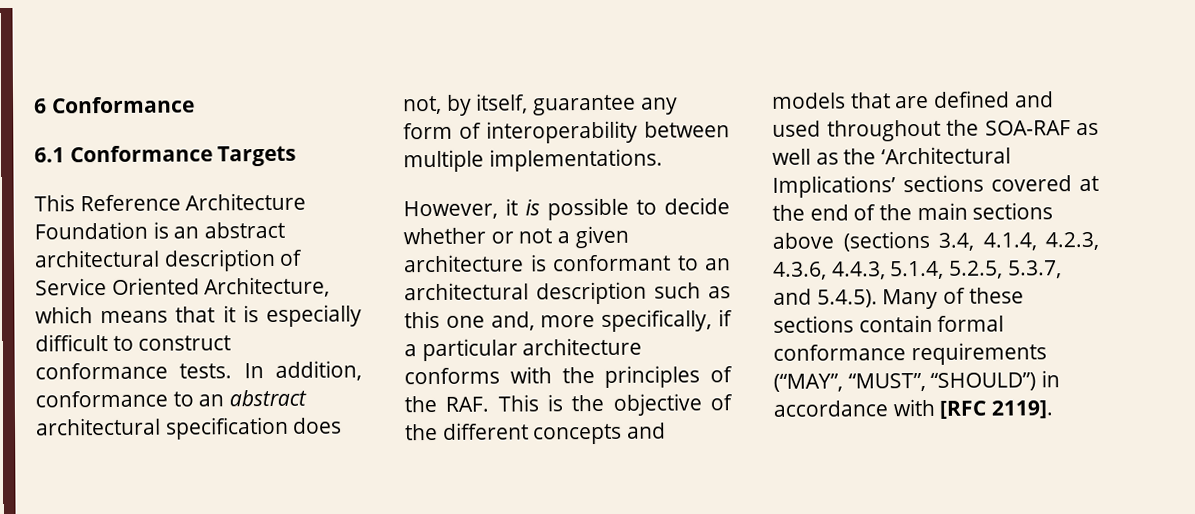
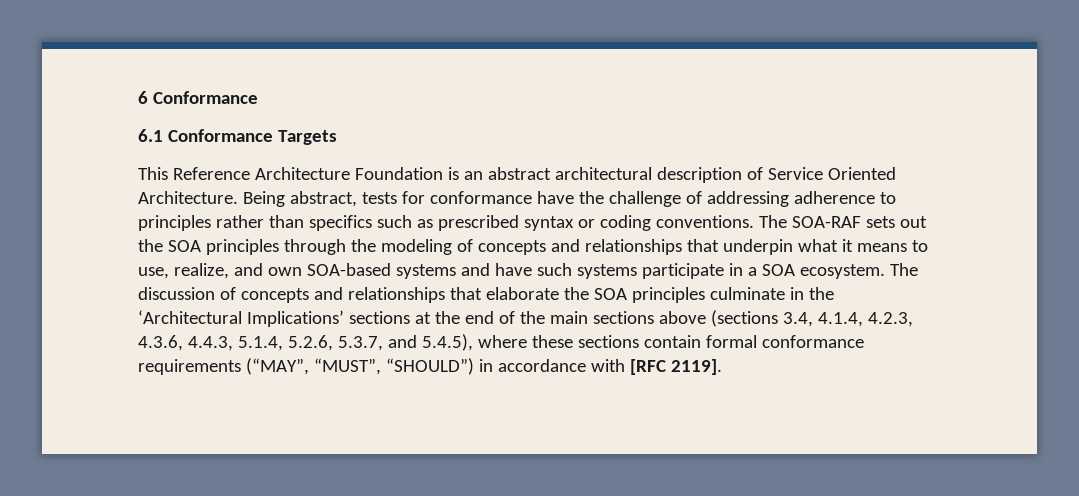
[204,276,331,298] [35,304,362,328] [35,333,232,352] [35,360,362,381] [35,389,308,408] [35,416,343,440] [403,93,678,116] [403,120,730,144] [403,148,663,173] [403,197,730,221] [403,225,629,249] [403,254,731,273] [404,281,731,305] [404,309,733,332] [404,337,643,362] [404,365,733,388] [404,393,733,416] [405,422,667,445] [772,90,1054,109] [772,119,1099,142] [772,148,839,165] Architecture, which means that it is especially difficult to construct conformance tests. In addition, conformance to an abstract architectural specification does not, by itself, guarantee any form of interoperability between multiple implementations. // However, it is possible to decide whether or not a given architecture is conformant to an architectural description such as this one and, more specifically, if a particular architecture conforms with the principles of the RAF. This is the objective of the different concepts and models that are defined and used throughout the SOA-RAF as well as -> [138,191,896,207] [138,215,927,231] [138,239,928,255] [138,263,918,279] [138,287,804,303] Architecture. Being abstract, tests for conformance have the challenge of addressing adherence to principles rather than specifics such as prescribed syntax or coding conventions. The SOA-RAF sets out the SOA principles through the modeling of concepts and relationships that underpin what it means to use, realize, and own SOA-based systems and have such systems participate in a SOA ecosystem. The discussion of concepts and relationships that elaborate the SOA principles culminate in
[991,175,1072,192] covered -> (410, 317) none
[949,260,1004,279] 5.2.5, -> [287,335,333,351] 5.2.6,
[816,287,967,310] 5.4.5). Many of -> [421,334,527,351] 5.4.5), where

